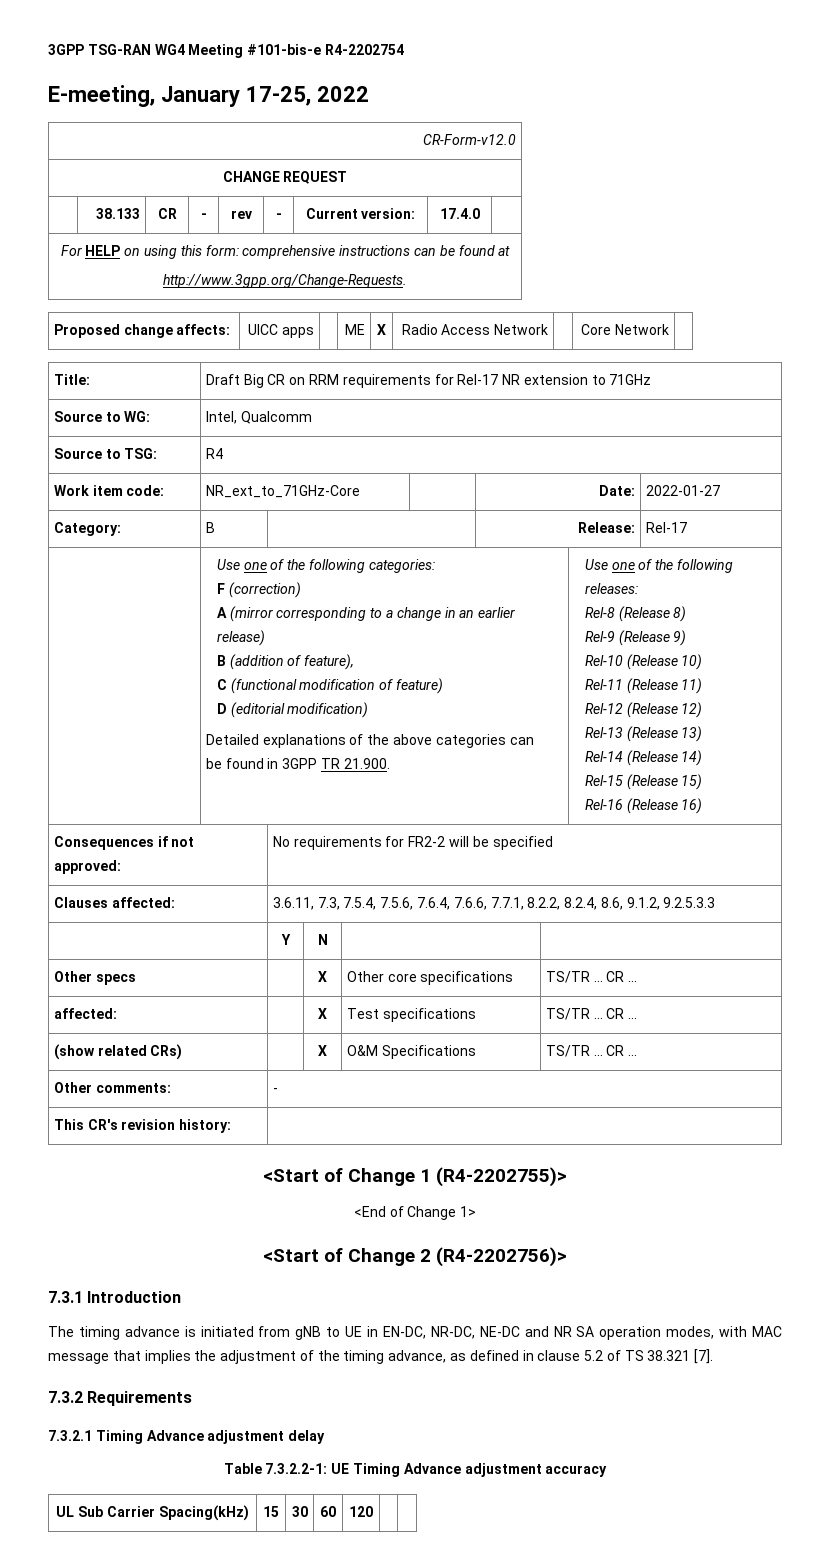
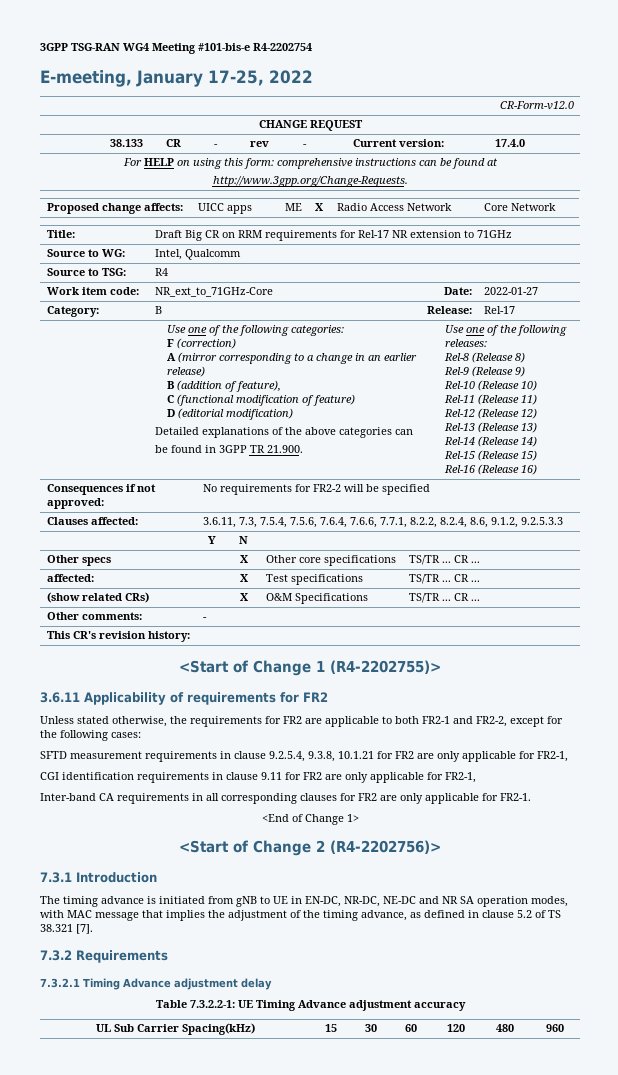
(568, 1177) none -> [40,692,328,705] [40,716,563,727] [40,730,141,741] [40,751,568,762] [40,772,476,783] [40,793,531,804] // 3.6.11 Applicability of requirements for FR2 // Unless stated otherwise, the requirements for FR2 are applicable to both FR2-1 and FR2-2, except for the following cases: // SFTD measurement requirements in clause 9.2.5.4, 9.3.8, 10.1.21 for FR2 are only applicable for FR2-1, // CGI identification requirements in clause 9.11 for FR2 are only applicable for FR2-1, // Inter-band CA requirements in all corresponding clauses for FR2 are only applicable for FR2-1.
(373, 1511) | -> [496,1024,514,1032] [545,1024,564,1032] 480 | 960

